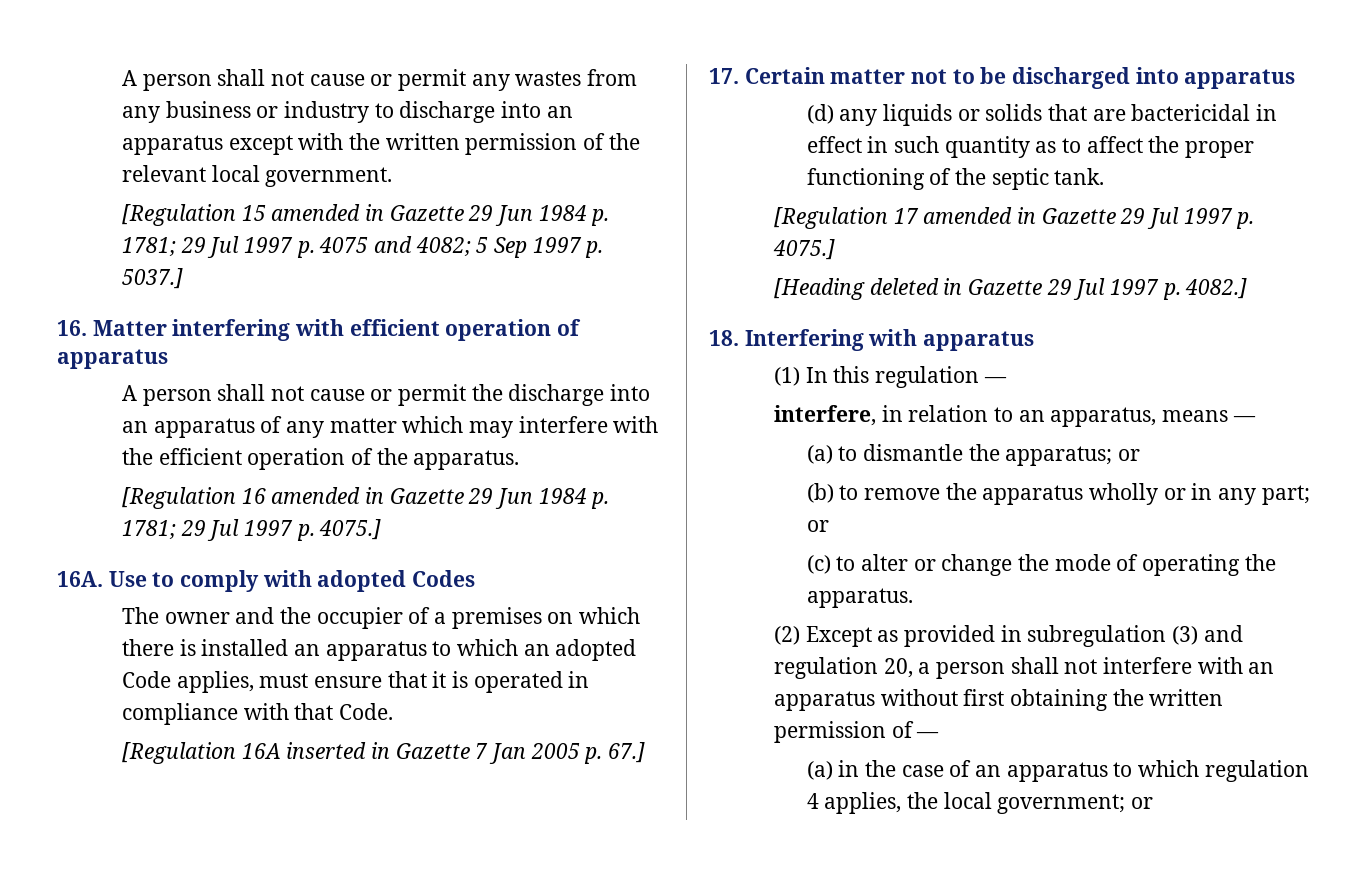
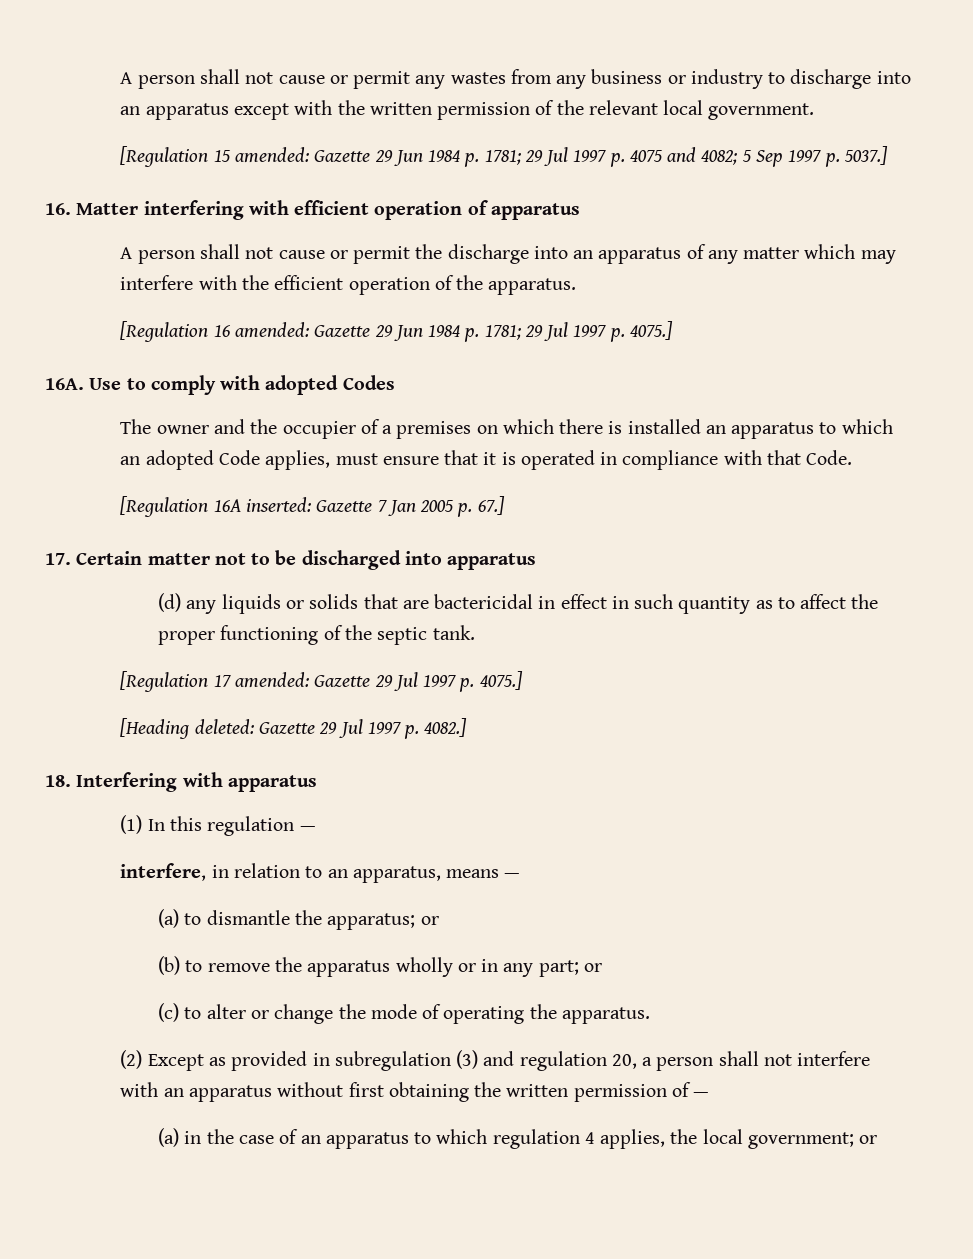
[271,204,385,221] amended in -> [235,147,310,163] amended:
[271,487,385,504] amended in -> [235,322,310,338] amended:
[286,742,391,759] inserted in -> [246,497,312,512] inserted:
[923,207,1037,224] amended in -> [235,672,310,688] amended:
[869,278,963,295] deleted in -> [194,719,254,734] deleted:

